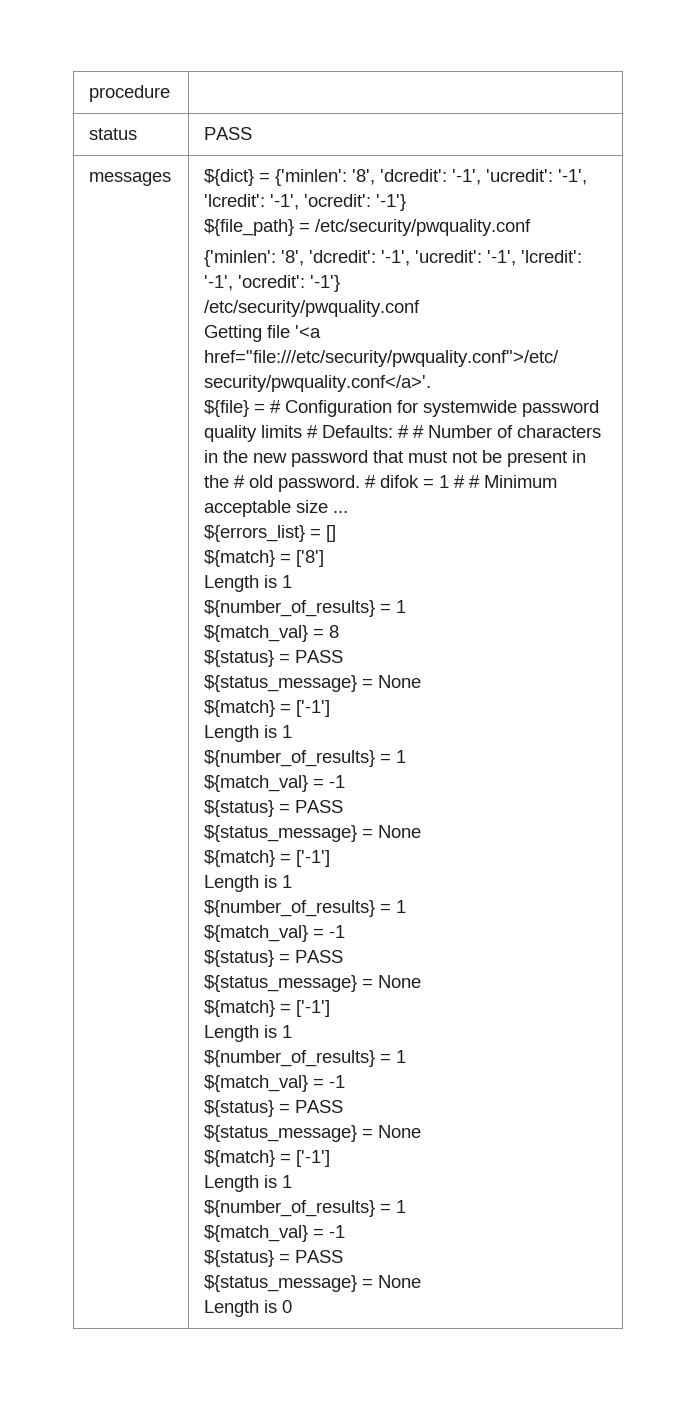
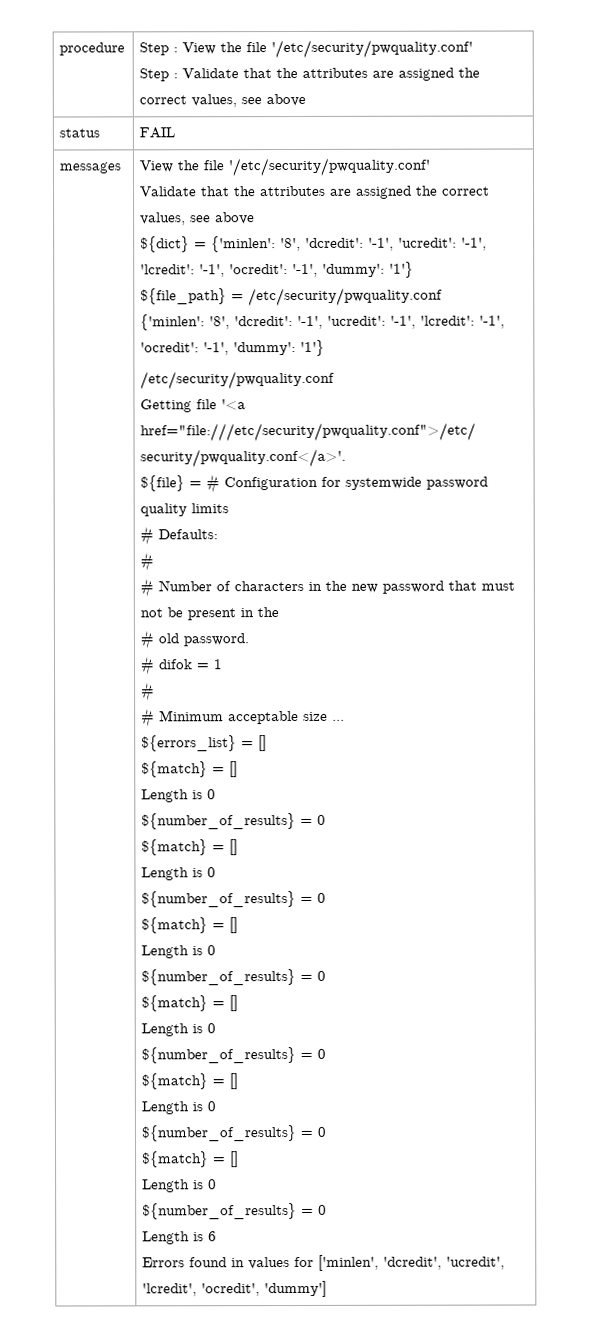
(171, 93) none -> [139,39,474,59] [139,67,481,82] [139,93,307,108] Step : View the file '/etc/security/pwquality.conf' // Step : Validate that the attributes are assigned the correct values, see above
[204,127,253,140] PASS -> [139,127,176,139] FAIL
(172, 179) none -> [139,157,431,177] [139,185,491,199] [140,212,256,226] View the file '/etc/security/pwquality.conf' // Validate that the attributes are assigned the correct values, see above //
[376,194,407,211] '-1'} -> [292,261,415,278] '-1', 'dummy': '1'}
[310,275,341,292] '-1'} -> [203,339,326,356] '-1', 'dummy': '1'}
(303, 431) none -> (230, 508) //
[398,425,410,438] # -> [140,552,155,572] // # //
(230, 481) none -> (280, 612) //
(361, 483) none -> (250, 640) //
[454,475,466,488] # -> [141,682,156,702] // # //
[296,550,325,567] [204,575,293,592] [204,600,407,617] [204,625,340,642] [204,650,344,667] [204,675,422,692] [204,700,331,717] [204,725,293,742] [204,750,407,767] [204,775,346,792] [204,800,344,817] [204,825,422,842] [204,850,331,867] [204,875,293,892] [204,900,407,917] [204,925,346,942] [204,950,344,967] [204,975,422,992] [204,1000,331,1017] [204,1025,293,1042] [204,1050,407,1067] [204,1075,346,1092] [204,1100,344,1117] [204,1125,422,1142] [204,1150,331,1167] [204,1175,293,1192] [204,1200,407,1217] [204,1225,346,1242] [204,1250,344,1267] [204,1275,422,1292] [204,1300,293,1317] ['8'] // Length is 1 // ${number_of_results} = 1 // ${match_val} = 8 // ${status} = PASS // ${status_message} = None // ${match} = ['-1'] // Length is 1 // ${number_of_results} = 1 // ${match_val} = -1 // ${status} = PASS // ${status_message} = None // ${match} = ['-1'] // Length is 1 // ${number_of_results} = 1 // ${match_val} = -1 // ${status} = PASS // ${status_message} = None // ${match} = ['-1'] // Length is 1 // ${number_of_results} = 1 // ${match_val} = -1 // ${status} = PASS // ${status_message} = None // ${match} = ['-1'] // Length is 1 // ${number_of_results} = 1 // ${match_val} = -1 // ${status} = PASS // ${status_message} = None // Length is 0 -> [229,761,239,778] [141,789,217,803] [141,812,327,830] [141,839,239,856] [141,867,217,881] [141,890,327,908] [141,917,239,934] [141,945,217,959] [141,968,327,986] [141,995,239,1012] [141,1023,217,1037] [141,1046,327,1064] [141,1073,239,1090] [141,1101,217,1115] [141,1124,327,1142] [142,1151,240,1168] [142,1179,218,1193] [142,1202,328,1220] [142,1231,218,1245] [142,1254,506,1271] [142,1280,328,1298] [] // Length is 0 // ${number_of_results} = 0 // ${match} = [] // Length is 0 // ${number_of_results} = 0 // ${match} = [] // Length is 0 // ${number_of_results} = 0 // ${match} = [] // Length is 0 // ${number_of_results} = 0 // ${match} = [] // Length is 0 // ${number_of_results} = 0 // ${match} = [] // Length is 0 // ${number_of_results} = 0 // Length is 6 // Errors found in values for ['minlen', 'dcredit', 'ucredit', 'lcredit', 'ocredit', 'dummy']

